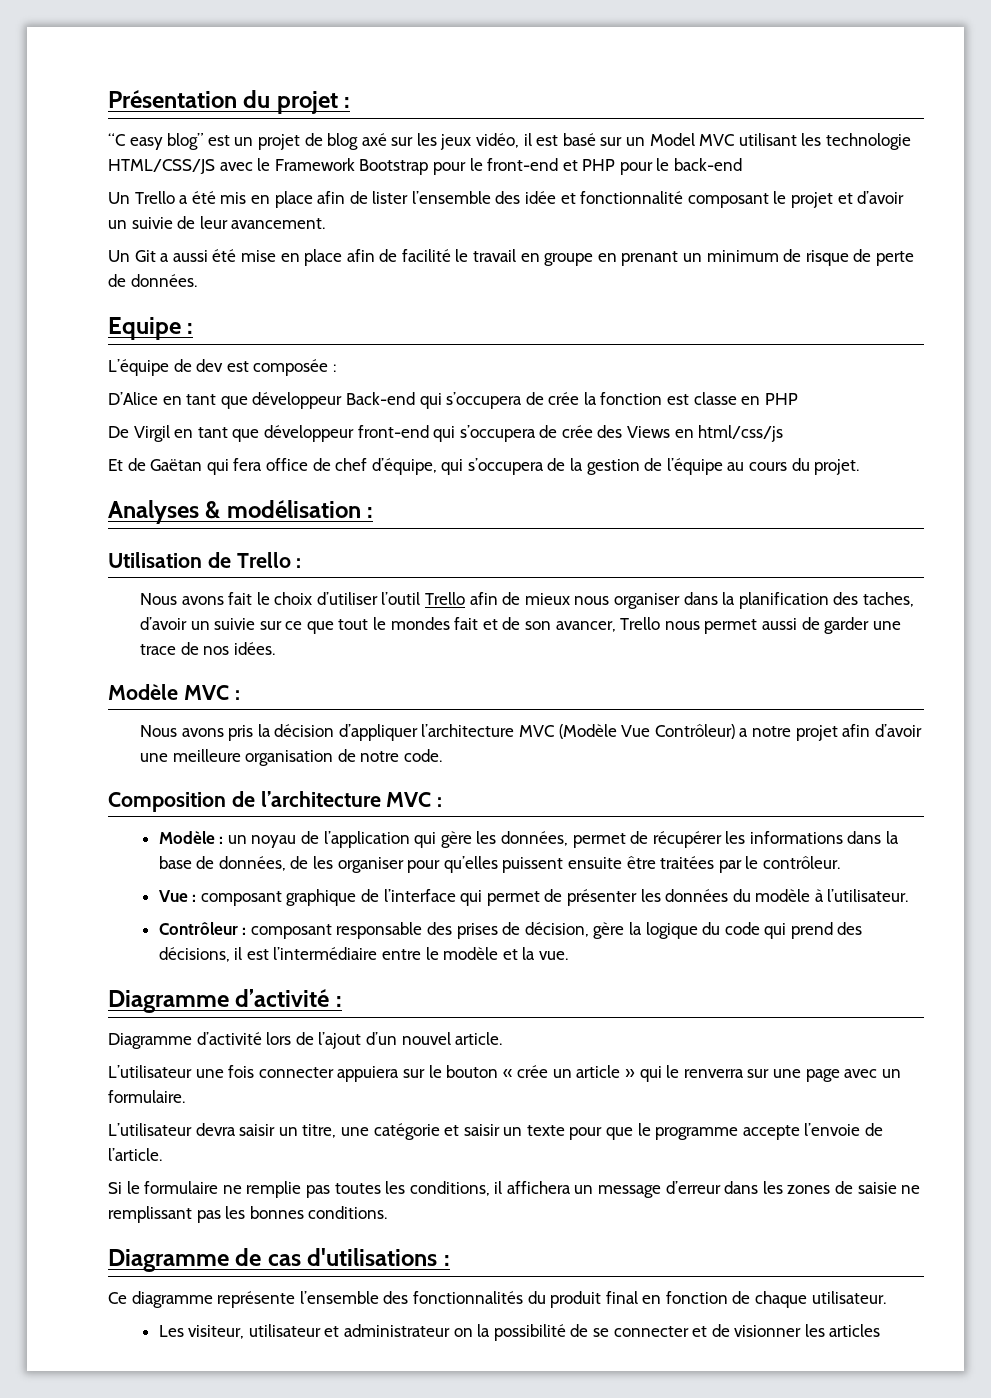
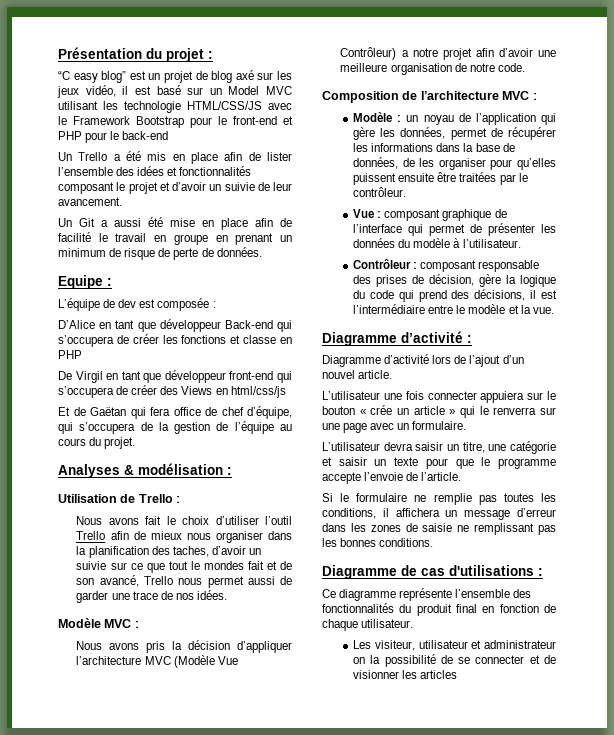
[525,191,684,204] idée et fonctionnalité -> [137,166,252,176] idées et fonctionnalités
[548,392,690,405] crée la fonction est -> [132,334,241,344] créer les fonctions et
[561,425,593,438] crée -> [131,385,158,395] créer
[555,621,616,632] avancer, -> [99,575,139,587] avancé,

